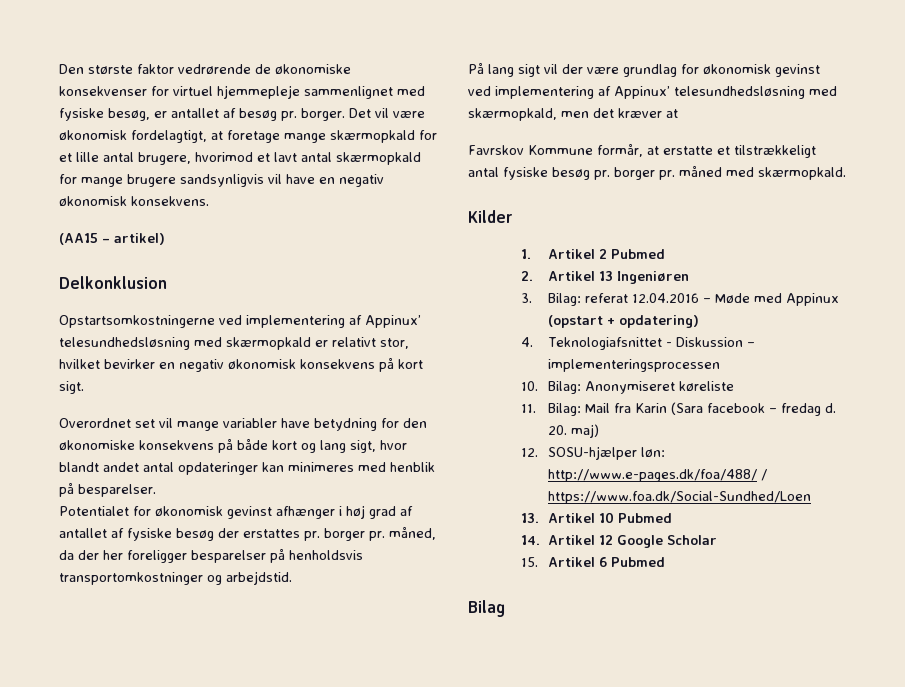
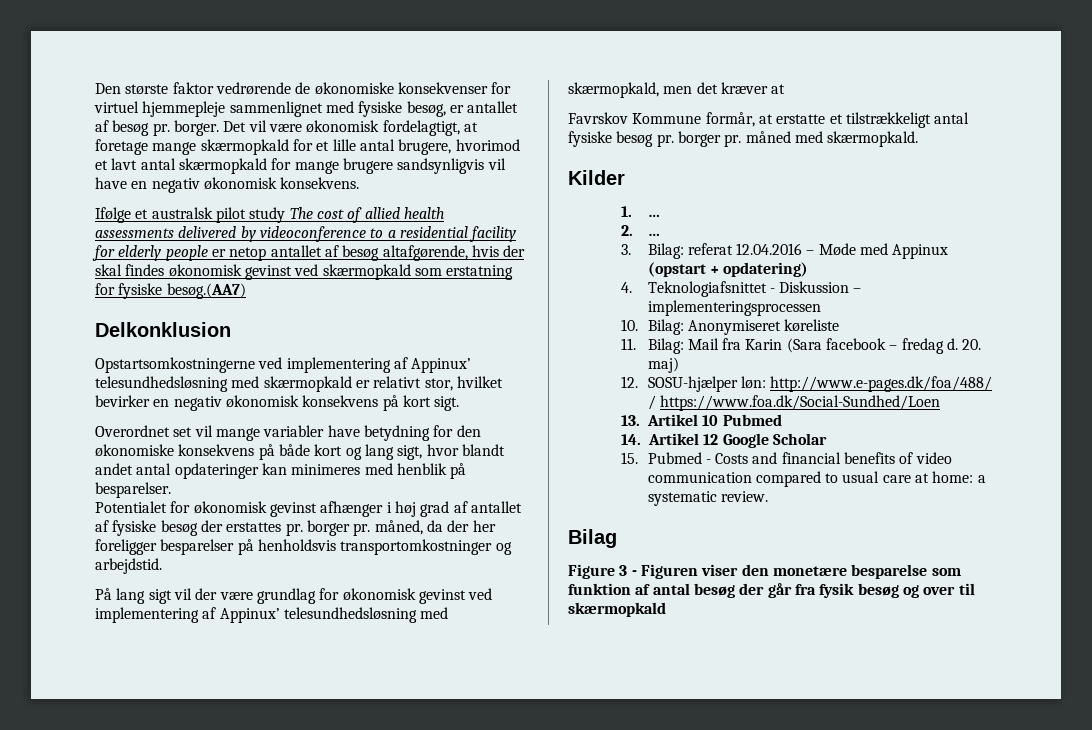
[59,233,165,245] (AA15 – artikel) -> [95,207,444,223] [95,226,517,242] [92,245,526,261] [95,264,514,280] [95,283,246,299] Ifølge et australsk pilot study The cost of allied health assessments delivered by videoconference to a residential facility for elderly people er netop antallet af besøg altafgørende, hvis der skal findes økonomisk gevinst ved skærmopkald som erstatning for fysiske besøg.(AA7)
[548,249,666,259] [521,271,690,284] Artikel 2 Pubmed // 2. Artikel 13 Ingeniøren -> [647,214,660,217] [621,225,660,236] … // 2. …
[548,557,666,567] [468,600,505,617] Artikel 6 Pubmed // Bilag -> [647,452,952,464] [647,471,986,487] [647,491,768,506] [568,529,617,548] [568,564,961,579] [568,583,975,598] [568,602,666,617] Pubmed - Costs and financial benefits of video communication compared to usual care at home: a systematic review. // Bilag // Figure 3 - Figuren viser den monetære besparelse som funktion af antal besøg der går fra fysik besøg og over til skærmopkald

